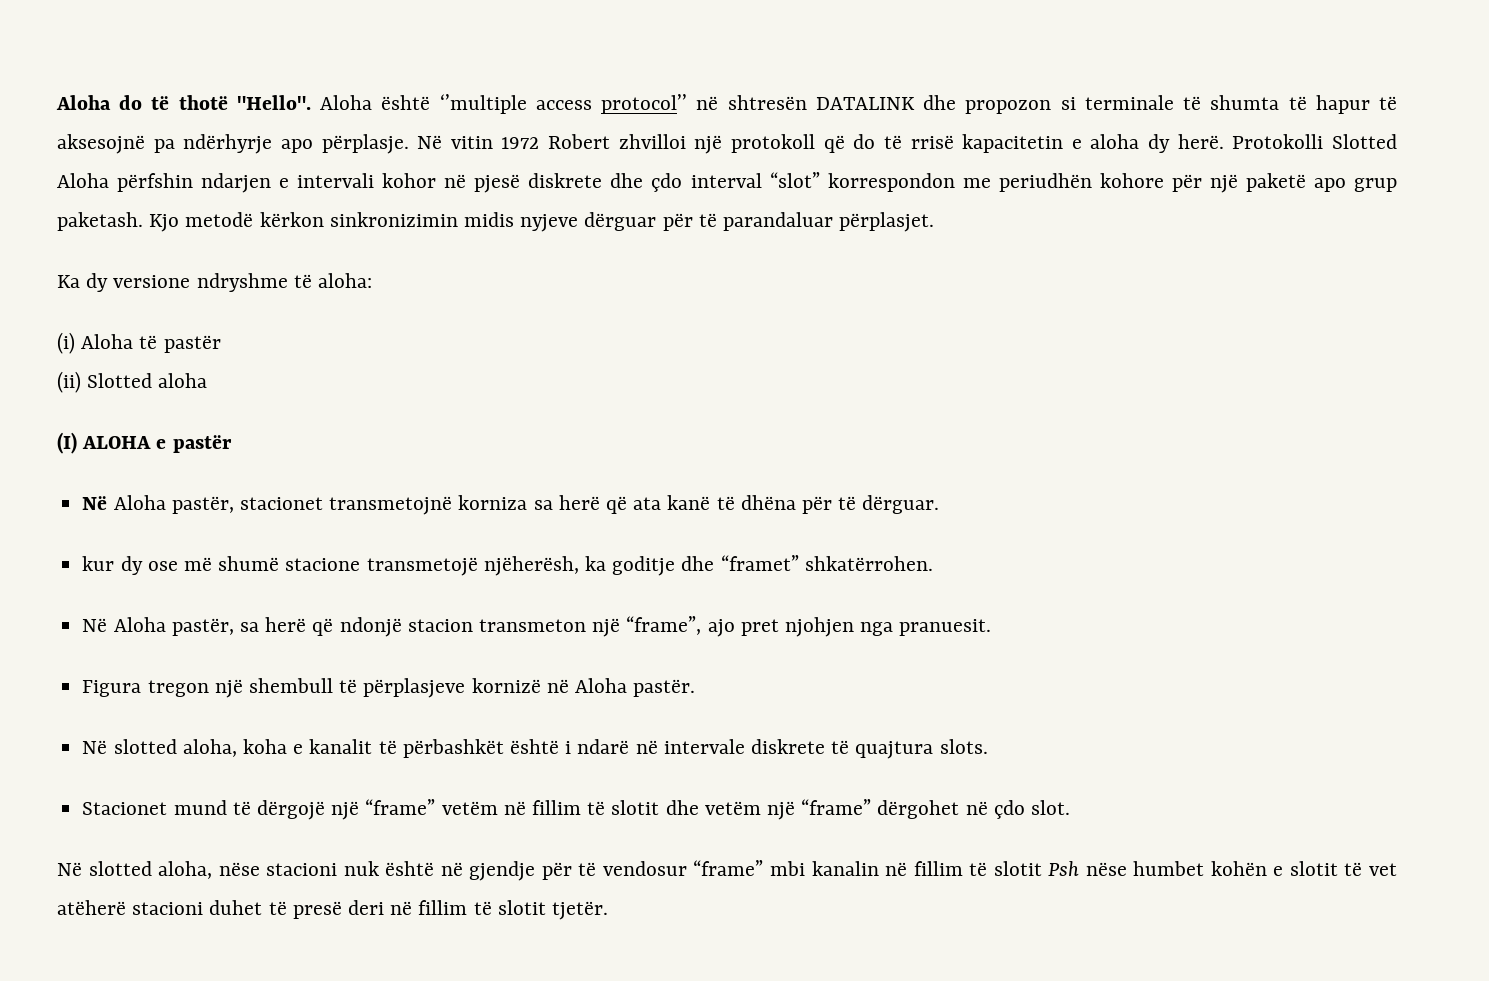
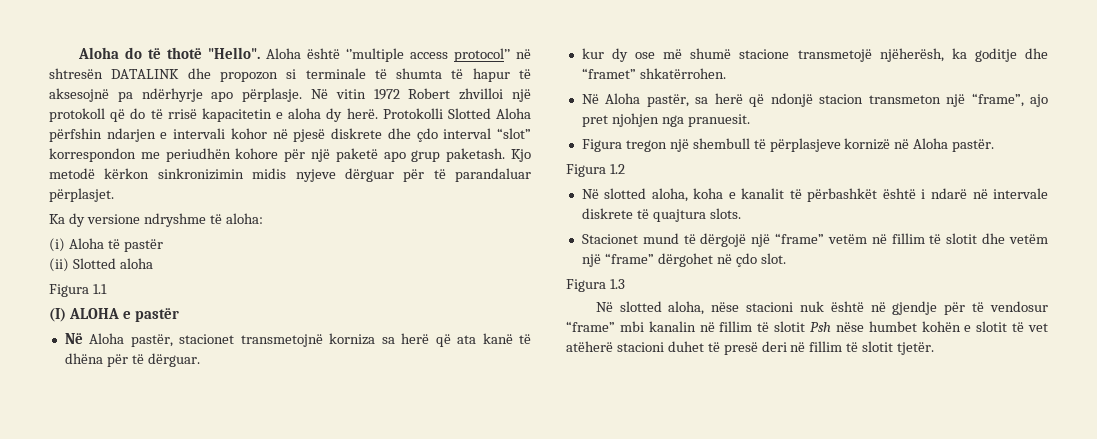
(208, 380) none -> [49,284,107,297] // Figura 1.1
(696, 688) none -> [566,164,625,177] // Figura 1.2
(1071, 807) none -> [566,279,625,292] // Figura 1.3

